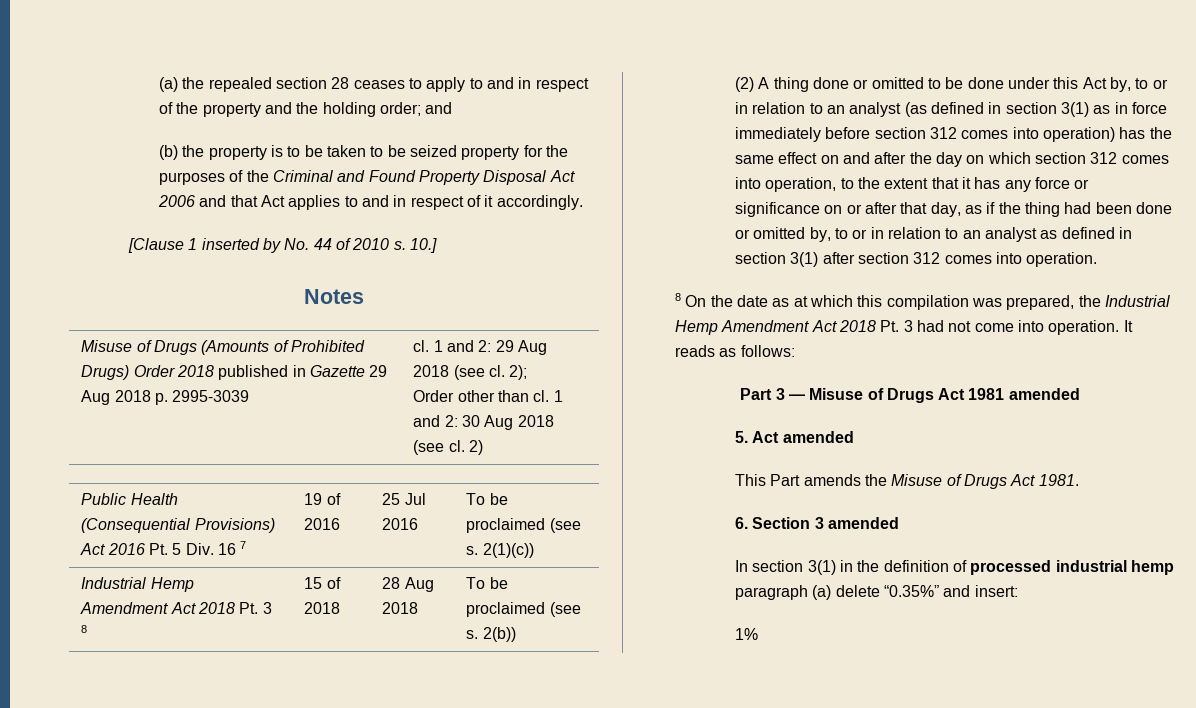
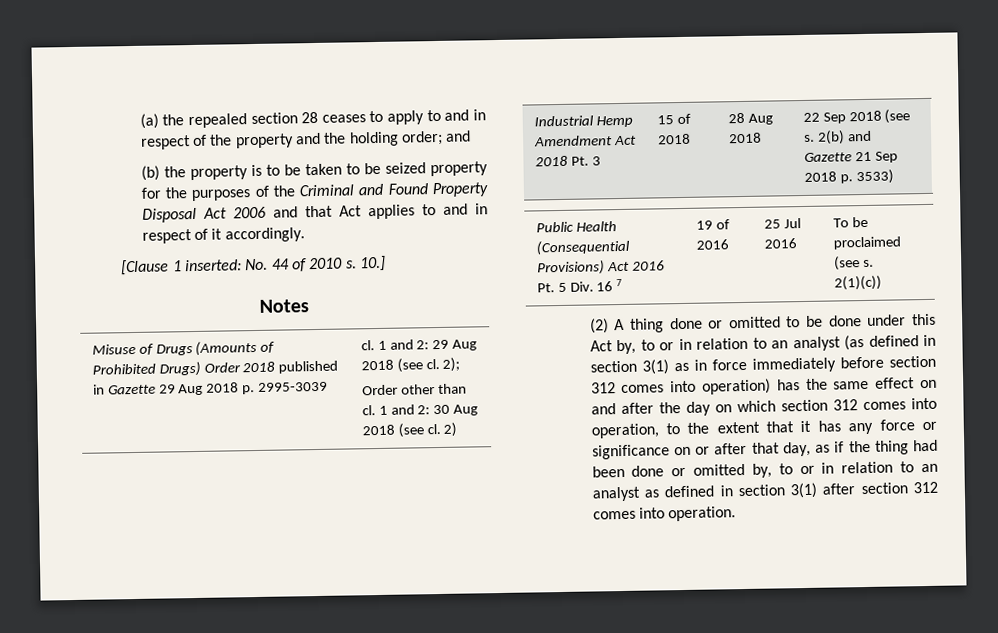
[201,238,282,253] inserted by -> [185,259,243,272] inserted:
(483, 447) none -> [533,115,633,128] [533,135,637,147] [534,155,601,167] [656,113,691,125] [657,133,691,145] [727,112,773,125] [728,132,762,144] [802,109,911,124] [803,130,872,145] [803,151,898,163] [803,169,894,185] // Industrial Hemp Amendment Act 2018 Pt. 3 | 15 of 2018 | 28 Aug 2018 | 22 Sep 2018 (see s. 2(b) and Gazette 21 Sep 2018 p. 3533)
[81,577,194,592] [80,602,272,614] [81,625,88,633] [304,577,341,589] [304,602,341,614] [382,577,434,592] [382,602,419,614] [466,577,508,589] [466,602,581,617] [466,627,516,642] // Industrial Hemp Amendment Act 2018 Pt. 3 8 | 15 of 2018 | 28 Aug 2018 | To be proclaimed (see s. 2(b)) -> (882, 283) none
[675,293,1170,310] [675,320,1133,335] [675,345,795,357] [740,388,1080,403] [735,431,854,443] [735,474,1079,489] [735,517,900,529] [735,560,1174,575] [735,585,1018,600] [735,628,759,640] // 8 On the date as at which this compilation was prepared, the Industrial Hemp Amendment Act 2018 Pt. 3 had not come into operation. It reads as follows: // Part 3 — Misuse of Drugs Act 1981 amended // 5. Act amended // This Part amends the Misuse of Drugs Act 1981. // 6. Section 3 amended // In section 3(1) in the definition of processed industrial hemp paragraph (a) delete “0.35%” and insert: // 1% -> (737, 514) none

